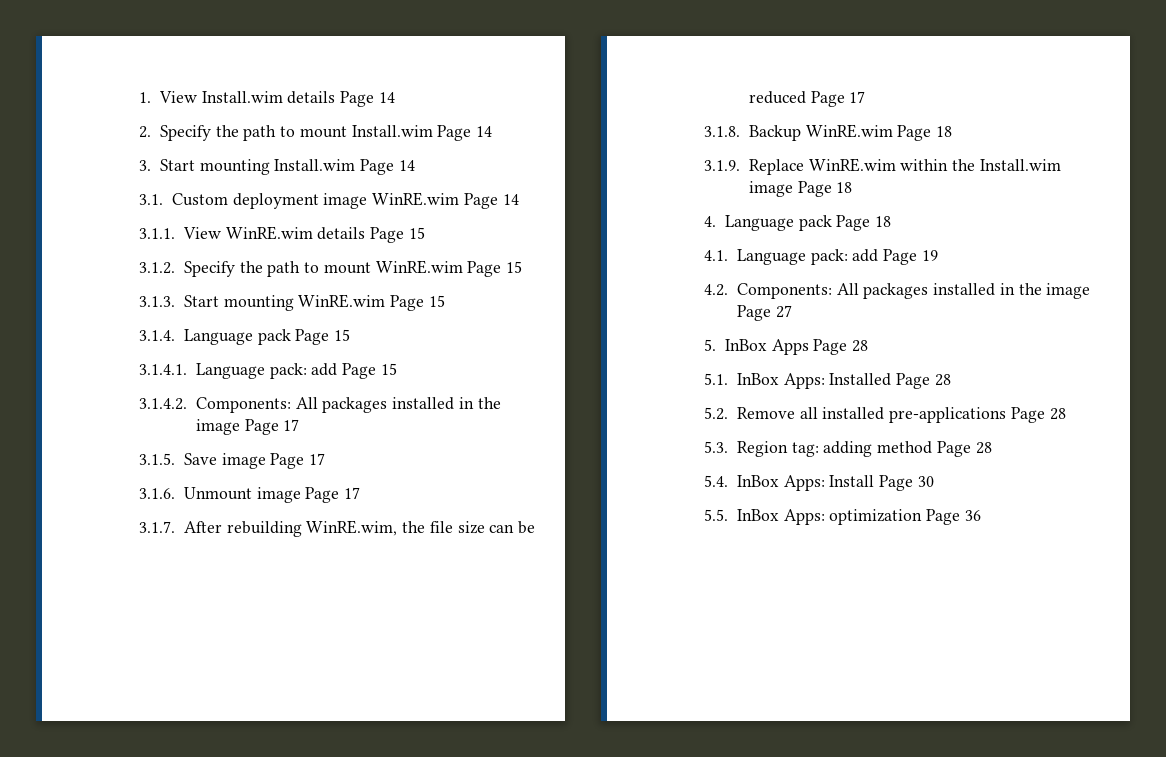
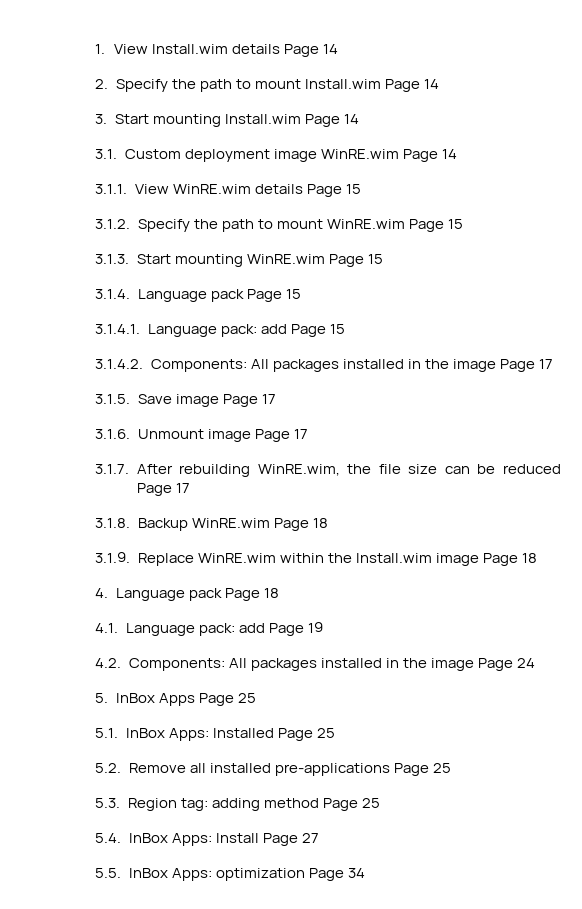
[775,305,792,318] 27 -> [517,658,536,668] 24
[852,340,869,352] 28 -> [237,693,256,703] 25
[934,374,951,386] 28 -> [317,728,336,738] 25
[1049,408,1066,420] 28 -> [433,763,452,773] 25
[975,442,992,454] 28 -> [362,798,381,808] 25
[917,476,934,487] 30 -> [302,833,320,843] 27
[964,510,981,521] 36 -> [348,868,366,878] 34

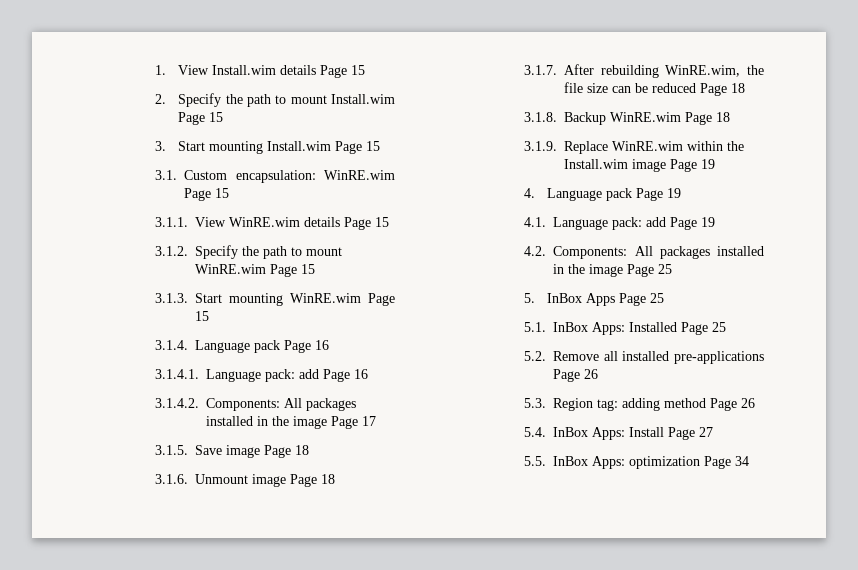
[323,44,339,54] 14 -> [351,65,366,75] 15
[424,79,440,89] 14 -> [209,112,224,122] 15
[344,114,360,124] 14 -> [366,141,381,151] 15
[184,149,458,162] deployment image WinRE.wim Page 14 -> [235,170,395,183] [184,188,230,201] encapsulation: WinRE.wim Page 15
[285,289,301,299] 15 -> [315,340,330,350] 16
[330,324,346,334] 15 -> [354,369,369,379] 16
[261,394,276,404] 17 -> [295,445,310,455] 18
[293,429,308,439] 17 -> [321,474,336,484] 18
[175,483,190,493] 17 -> [731,83,746,93] 18
[522,553,538,563] 18 -> [701,159,716,169] 19
[263,588,279,598] 18 -> [667,188,682,198] 19
[517,658,536,668] 24 -> [658,264,673,274] 25
[433,763,452,773] 25 -> [584,369,599,379] 26
[362,798,381,808] 25 -> [741,398,756,408] 26

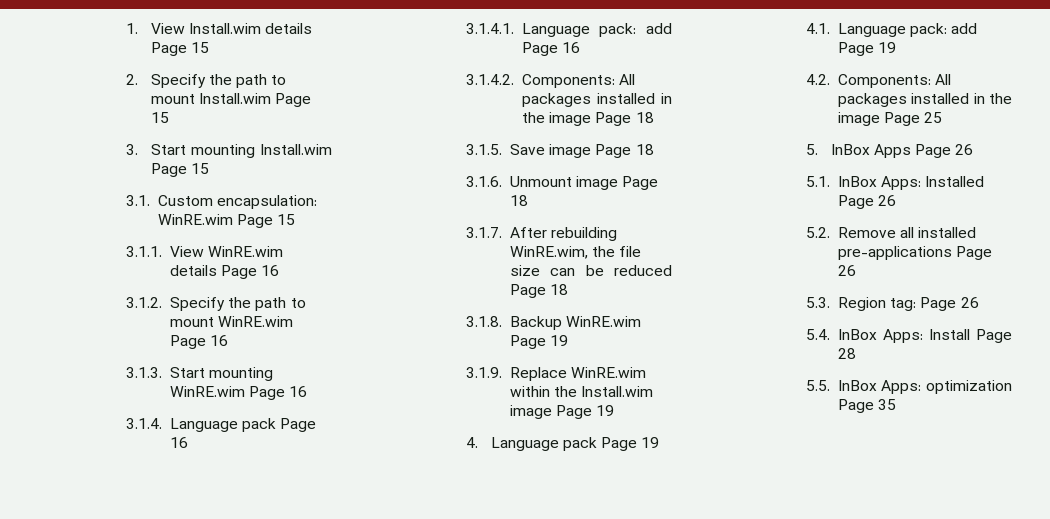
[375,217,390,227] 15 -> [261,265,280,276] 16
[301,264,316,274] 15 -> [210,335,229,346] 16
[195,311,210,321] 15 -> [289,386,308,397] 16
[362,416,377,426] 17 -> [635,112,654,123] 18
[716,112,731,122] 18 -> [550,335,569,346] 19
[650,293,665,303] 25 -> [955,144,974,155] 26
[712,322,727,332] 25 -> [878,195,897,206] 26
[622,398,707,411] adding method -> (917, 304) none
[699,427,714,437] 27 -> [837,348,856,359] 28
[735,456,750,466] 34 -> [878,399,897,410] 35

